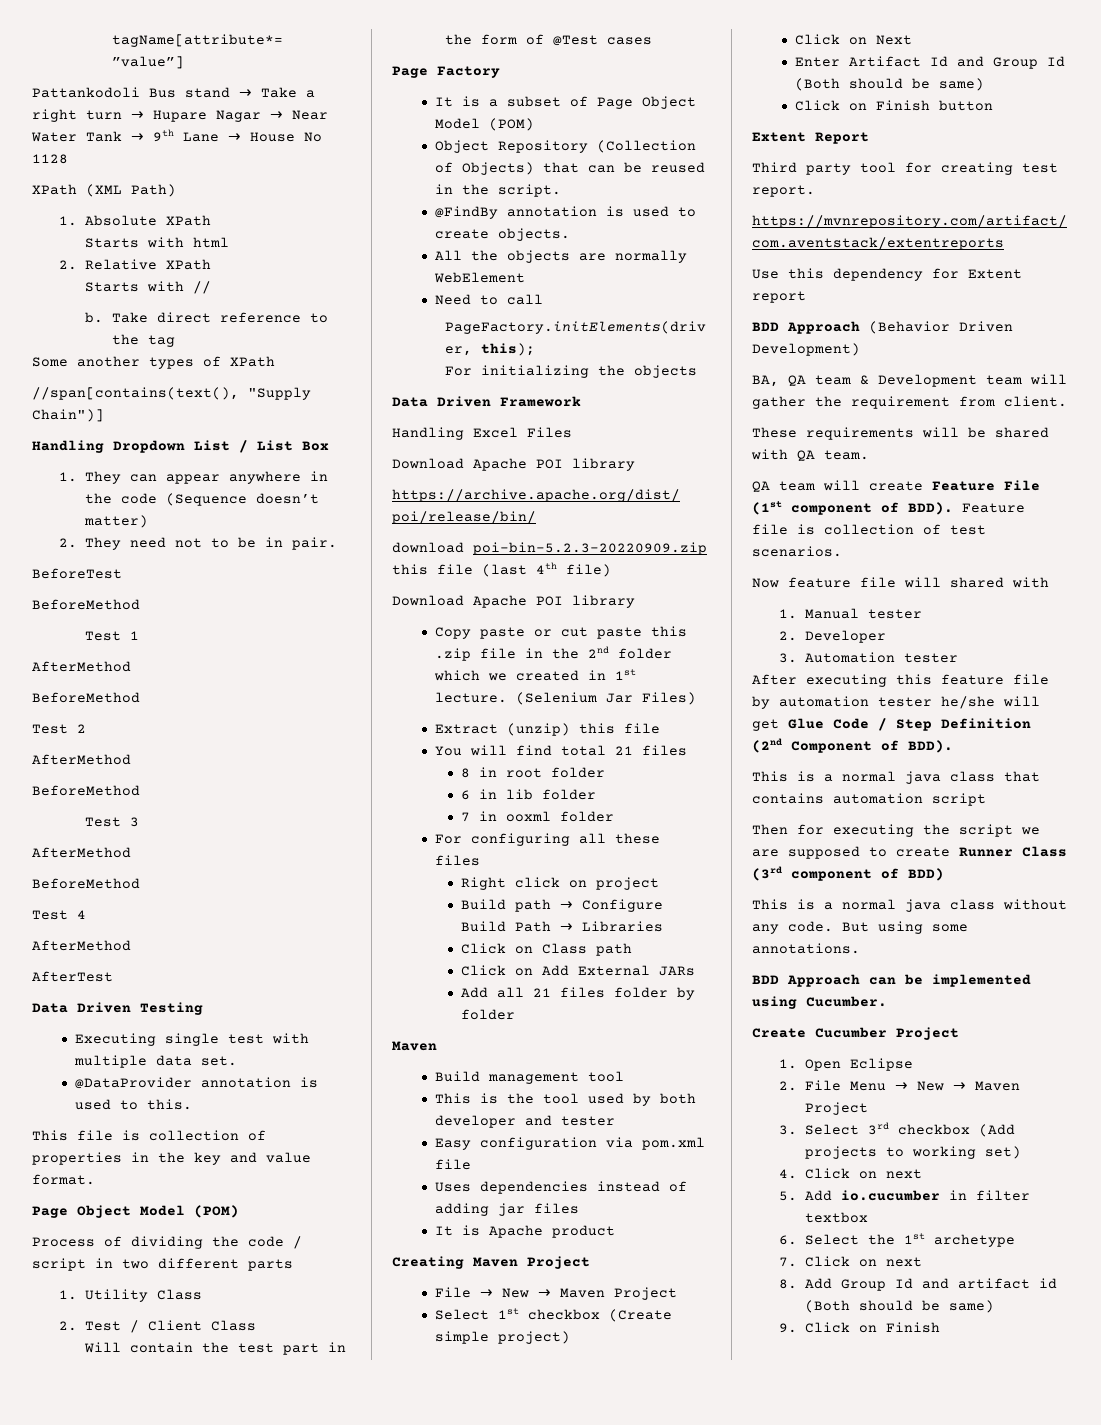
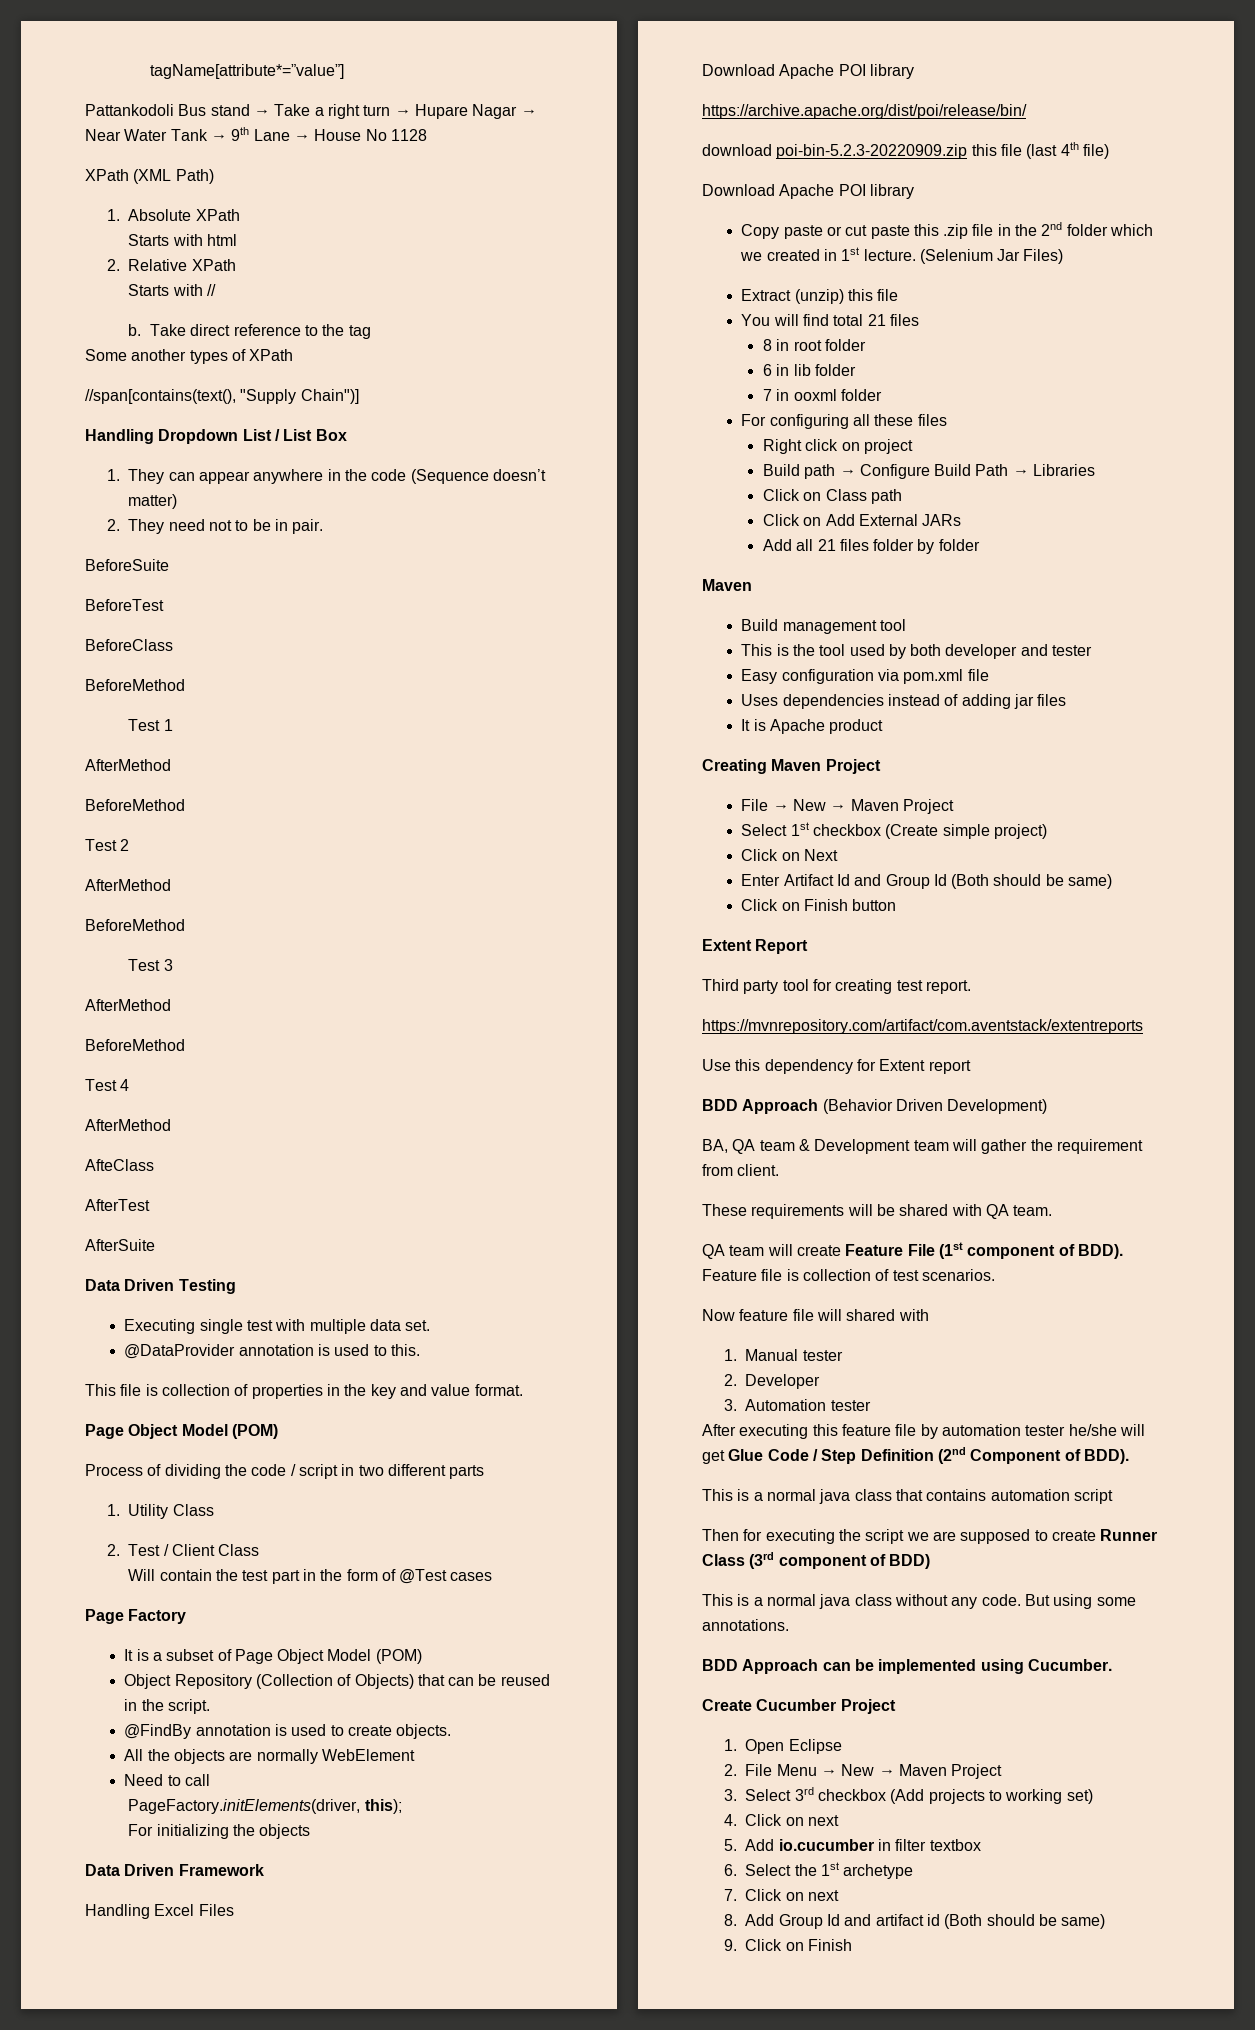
(338, 543) none -> [85,559,169,571] // BeforeSuite
(122, 573) none -> [85,639,173,651] // BeforeClass
(131, 945) none -> [85,1159,154,1171] // AfteClass
(113, 976) none -> [85,1239,155,1251] // AfterSuite

